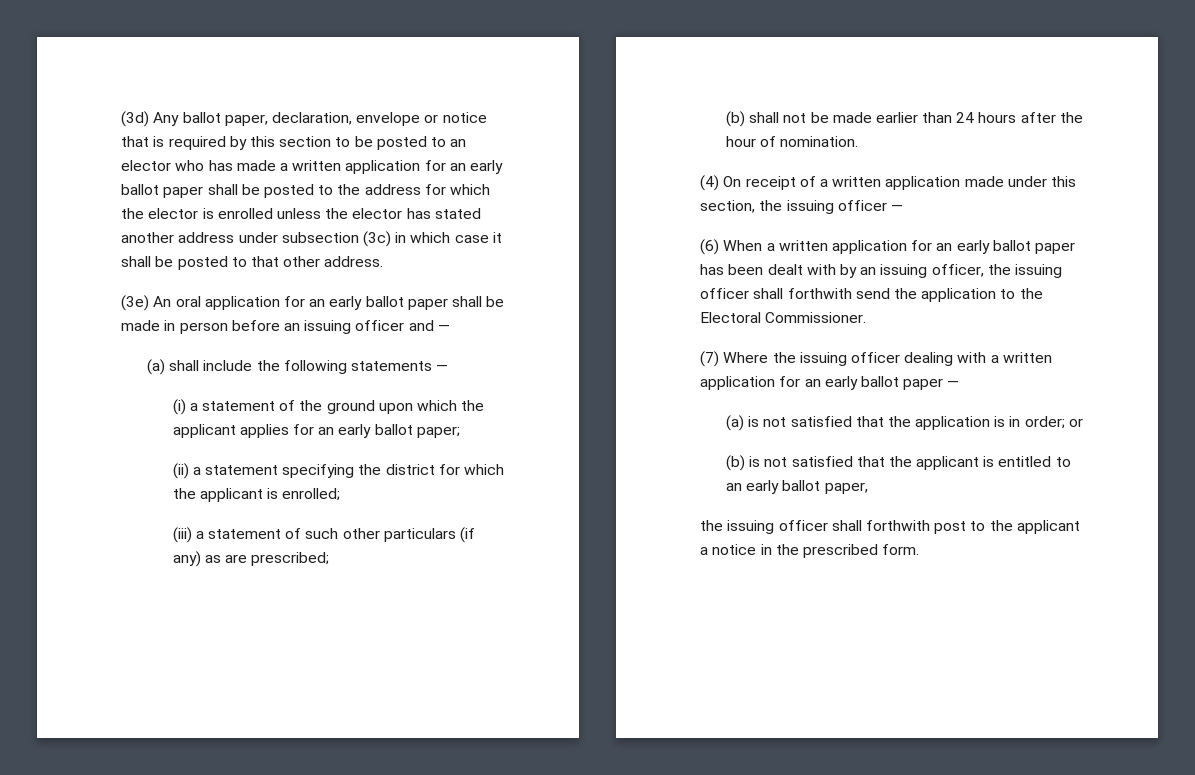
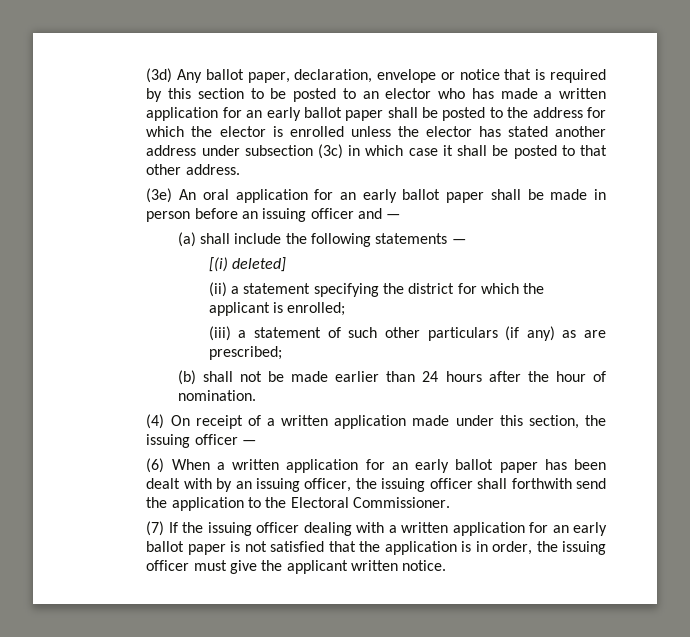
[172,399,485,415] [172,424,460,438] (i) a statement of the ground upon which the applicant applies for an early ballot paper; -> [208,257,287,272] [(i) deleted]
[723,352,769,363] Where -> [168,522,178,533] If
[947,381,960,387] [725,415,744,431] — // (a) -> (226, 549) none
[1024,416,1083,429] [725,455,1071,471] [725,480,868,494] [700,520,1080,534] [700,544,920,558] order; or // (b) is not satisfied that the applicant is entitled to an early ballot paper, // the issuing officer shall forthwith post to the applicant a notice in the prescribed form. -> [492,541,606,555] [146,560,447,574] order, the issuing officer must give the applicant written notice.

